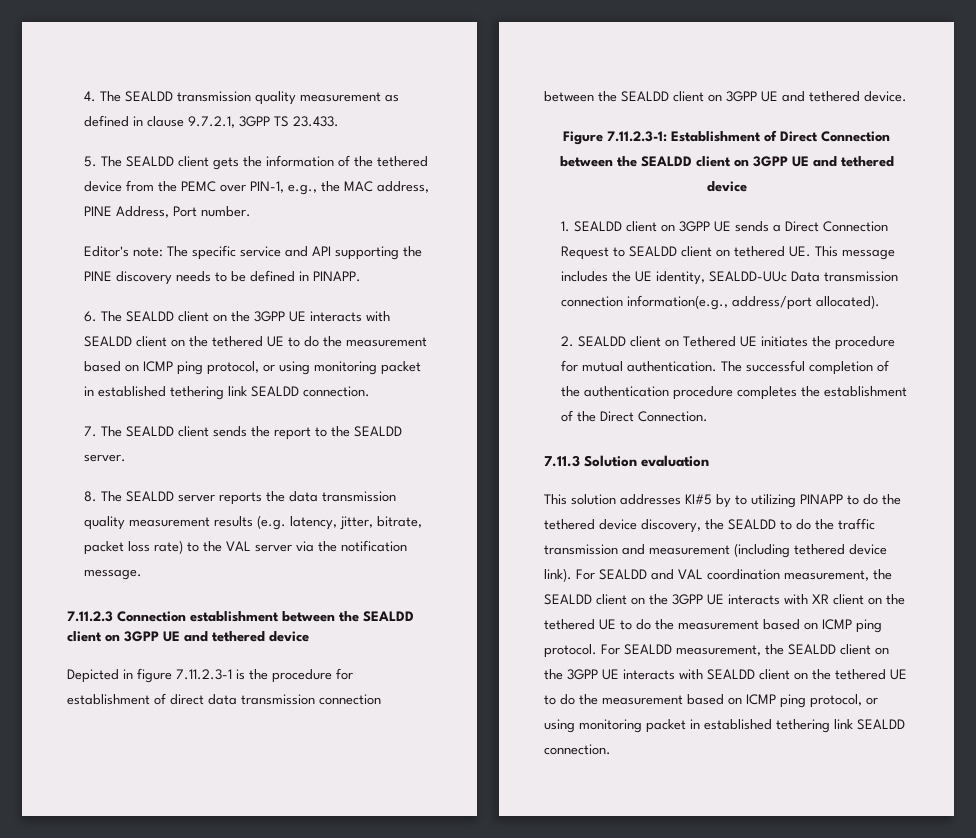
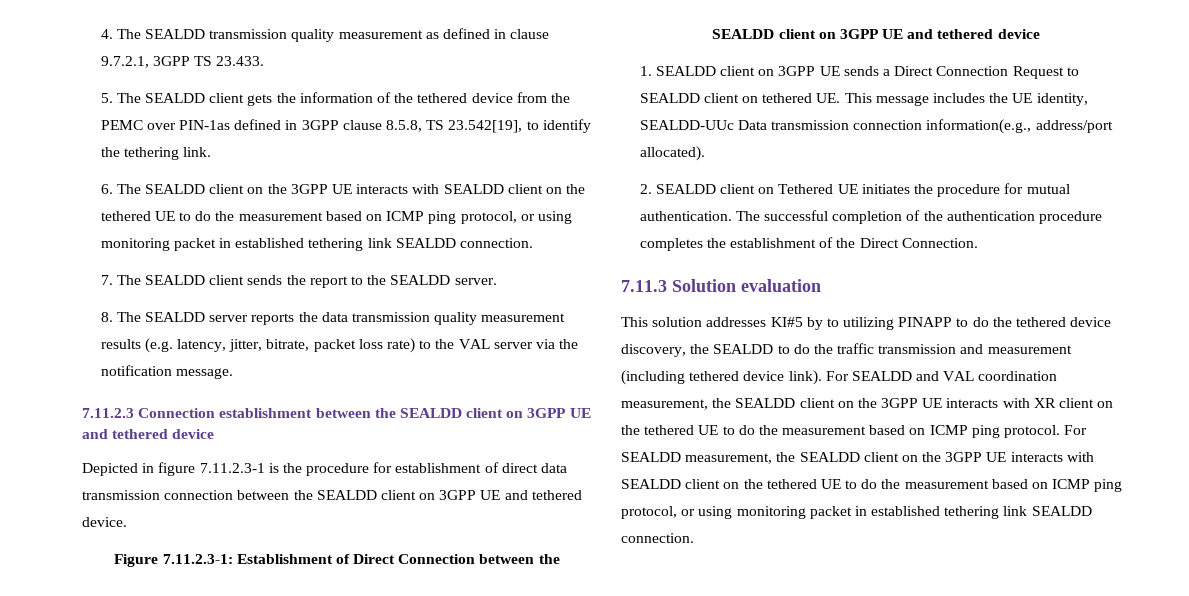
[250,181,430,195] [84,206,252,218] [84,245,423,260] [84,270,362,285] PIN-1, e.g., the MAC address, PINE Address, Port number. // Editor's note: The specific service and API supporting the PINE discovery needs to be defined in PINAPP. -> [179,119,591,133] [100,147,212,160] PIN-1as defined in 3GPP clause 8.5.8, TS 23.542[19], to identify the tethering link.

